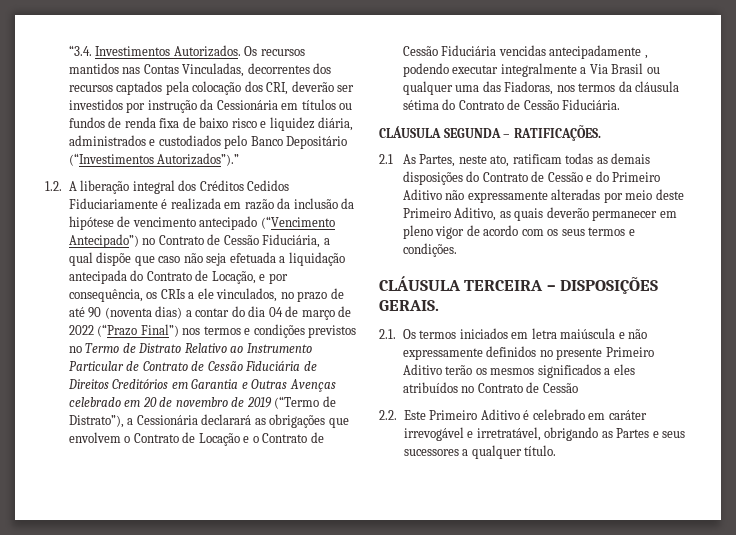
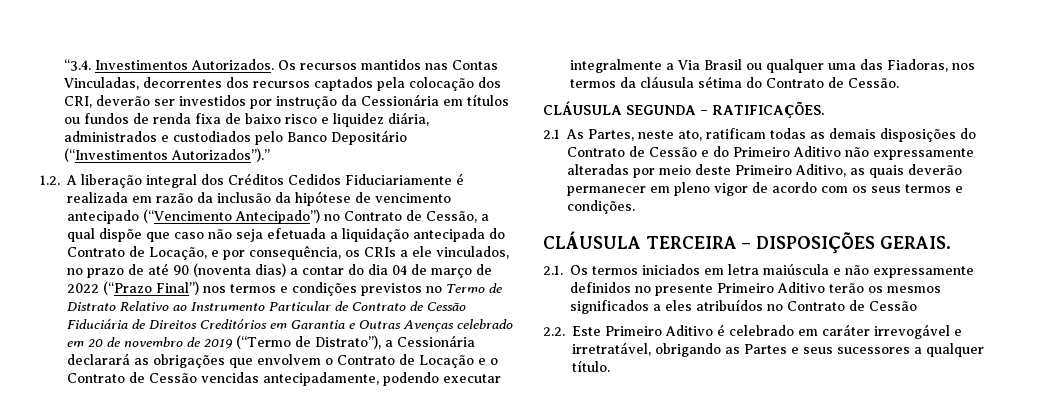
[223,234,321,248] Cessão Fiduciária, -> [426,211,477,223] Cessão,
[441,45,648,59] Fiduciária vencidas antecipadamente , -> [201,372,379,386] vencidas antecipadamente,
[523,99,621,110] Cessão Fiduciária. -> [848,78,899,88] Cessão.

